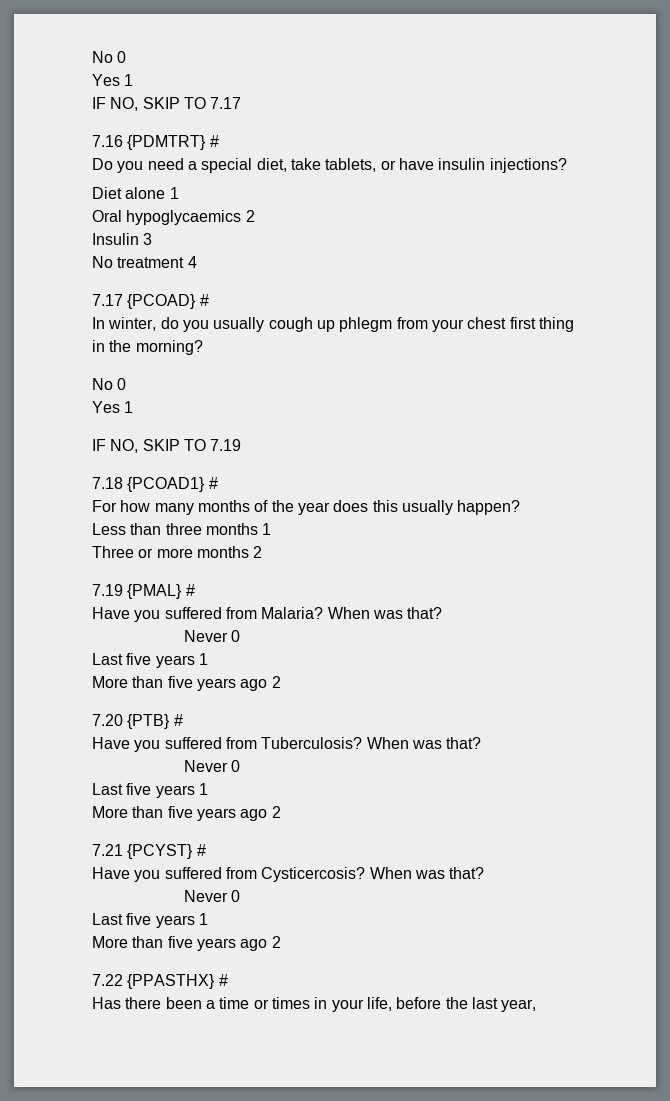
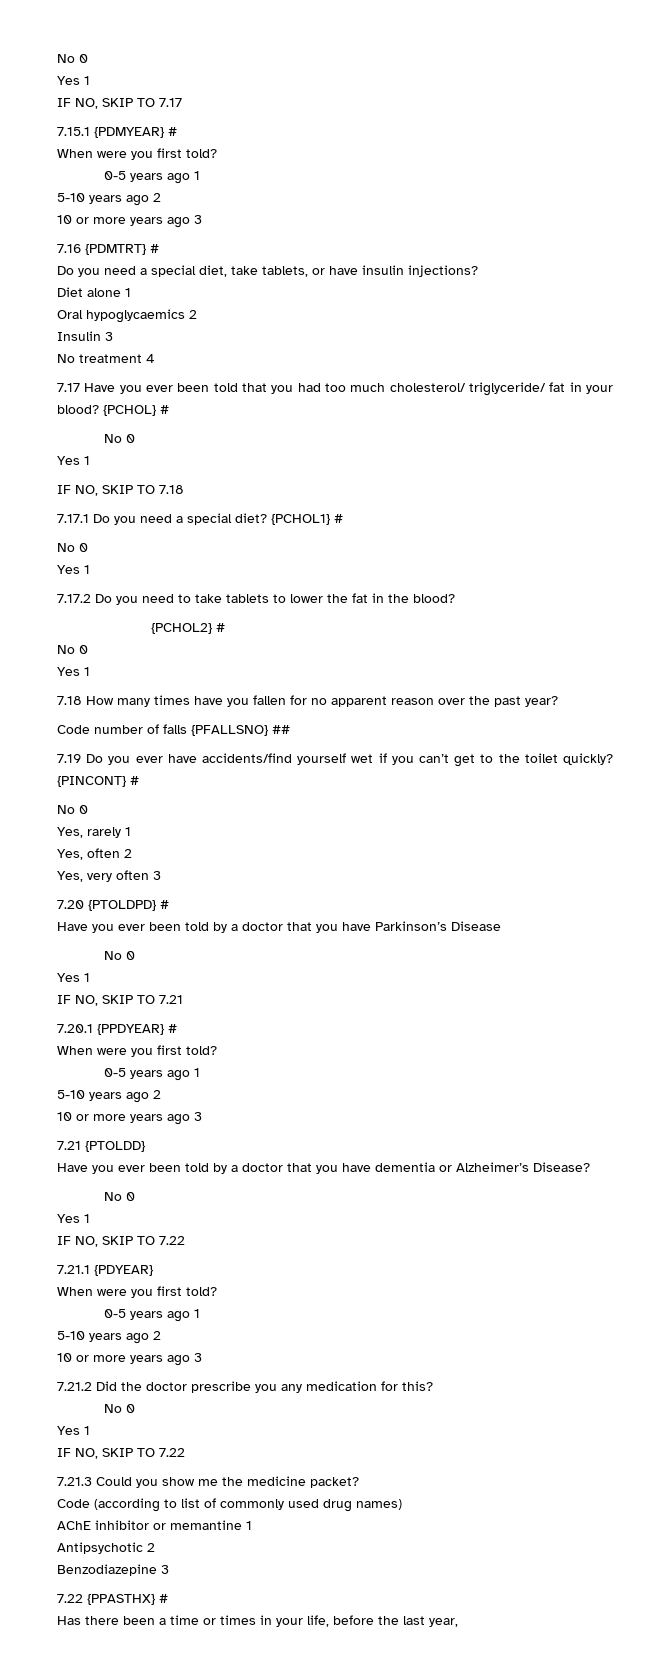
(242, 103) none -> [57,127,177,138] [57,148,217,160] [103,171,200,184] [57,193,161,206] [57,215,202,228] // 7.15.1 {PDMYEAR} # // When were you first told? // 0-5 years ago 1 // 5-10 years ago 2 // 10 or more years ago 3
[127,294,209,309] [92,317,574,332] [92,340,203,355] [92,378,127,390] [92,401,134,413] [92,439,242,453] [92,477,218,492] [92,500,521,515] [92,523,272,535] [92,546,263,558] [92,584,195,599] [92,607,443,622] [183,630,241,642] [92,653,208,668] [92,676,281,691] [92,714,183,729] [92,737,482,752] [183,760,241,772] [92,783,208,798] [92,806,281,821] [92,844,206,859] [92,867,485,882] [183,890,241,902] [92,913,208,928] [92,936,281,951] {PCOAD} # // In winter, do you usually cough up phlegm from your chest first thing in the morning? // No 0 // Yes 1 // IF NO, SKIP TO 7.19 // 7.18 {PCOAD1} # // For how many months of the year does this usually happen? // Less than three months 1 // Three or more months 2 // 7.19 {PMAL} # // Have you suffered from Malaria? When was that? // Never 0 // Last five years 1 // More than five years ago 2 // 7.20 {PTB} # // Have you suffered from Tuberculosis? When was that? // Never 0 // Last five years 1 // More than five years ago 2 // 7.21 {PCYST} # // Have you suffered from Cysticercosis? When was that? // Never 0 // Last five years 1 // More than five years ago 2 -> [84,382,613,396] [57,405,169,416] [103,434,135,443] [57,456,90,465] [57,485,184,496] [57,513,343,525] [57,543,88,552] [57,565,90,574] [57,593,455,605] [150,623,225,634] [57,645,88,654] [57,667,90,676] [57,695,558,707] [57,724,290,736] [57,753,613,767] [57,776,139,787] [57,805,88,814] [57,827,131,838] [57,848,132,860] [57,870,161,882] [57,900,169,911] [57,921,501,933] [103,951,135,960] [57,973,90,982] [57,995,183,1006] [57,1024,177,1035] [57,1045,217,1057] [103,1068,200,1081] [57,1090,161,1103] [57,1112,202,1125] [57,1141,145,1152] [57,1162,590,1174] [103,1192,135,1201] [57,1214,90,1223] [57,1236,185,1247] [57,1265,153,1276] [57,1286,217,1298] [103,1309,200,1322] [57,1331,161,1344] [57,1353,202,1366] [57,1381,433,1393] [103,1404,135,1413] [57,1426,90,1435] [57,1448,185,1459] [57,1476,359,1488] [57,1498,402,1512] [57,1520,252,1530] [57,1542,155,1554] [57,1564,169,1576] Have you ever been told that you had too much cholesterol/ triglyceride/ fat in your blood? {PCHOL} # // No 0 // Yes 1 // IF NO, SKIP TO 7.18 // 7.17.1 Do you need a special diet? {PCHOL1} # // No 0 // Yes 1 // 7.17.2 Do you need to take tablets to lower the fat in the blood? // {PCHOL2} # // No 0 // Yes 1 // 7.18 How many times have you fallen for no apparent reason over the past year? // Code number of falls {PFALLSNO} ## // 7.19 Do you ever have accidents/find yourself wet if you can’t get to the toilet quickly? {PINCONT} # // No 0 // Yes, rarely 1 // Yes, often 2 // Yes, very often 3 // 7.20 {PTOLDPD} # // Have you ever been told by a doctor that you have Parkinson’s Disease // No 0 // Yes 1 // IF NO, SKIP TO 7.21 // 7.20.1 {PPDYEAR} # // When were you first told? // 0-5 years ago 1 // 5-10 years ago 2 // 10 or more years ago 3 // 7.21 {PTOLDD} // Have you ever been told by a doctor that you have dementia or Alzheimer’s Disease? // No 0 // Yes 1 // IF NO, SKIP TO 7.22 // 7.21.1 {PDYEAR} // When were you first told? // 0-5 years ago 1 // 5-10 years ago 2 // 10 or more years ago 3 // 7.21.2 Did the doctor prescribe you any medication for this? // No 0 // Yes 1 // IF NO, SKIP TO 7.22 // 7.21.3 Could you show me the medicine packet? // Code (according to list of commonly used drug names) // AChE inhibitor or memantine 1 // Antipsychotic 2 // Benzodiazepine 3

